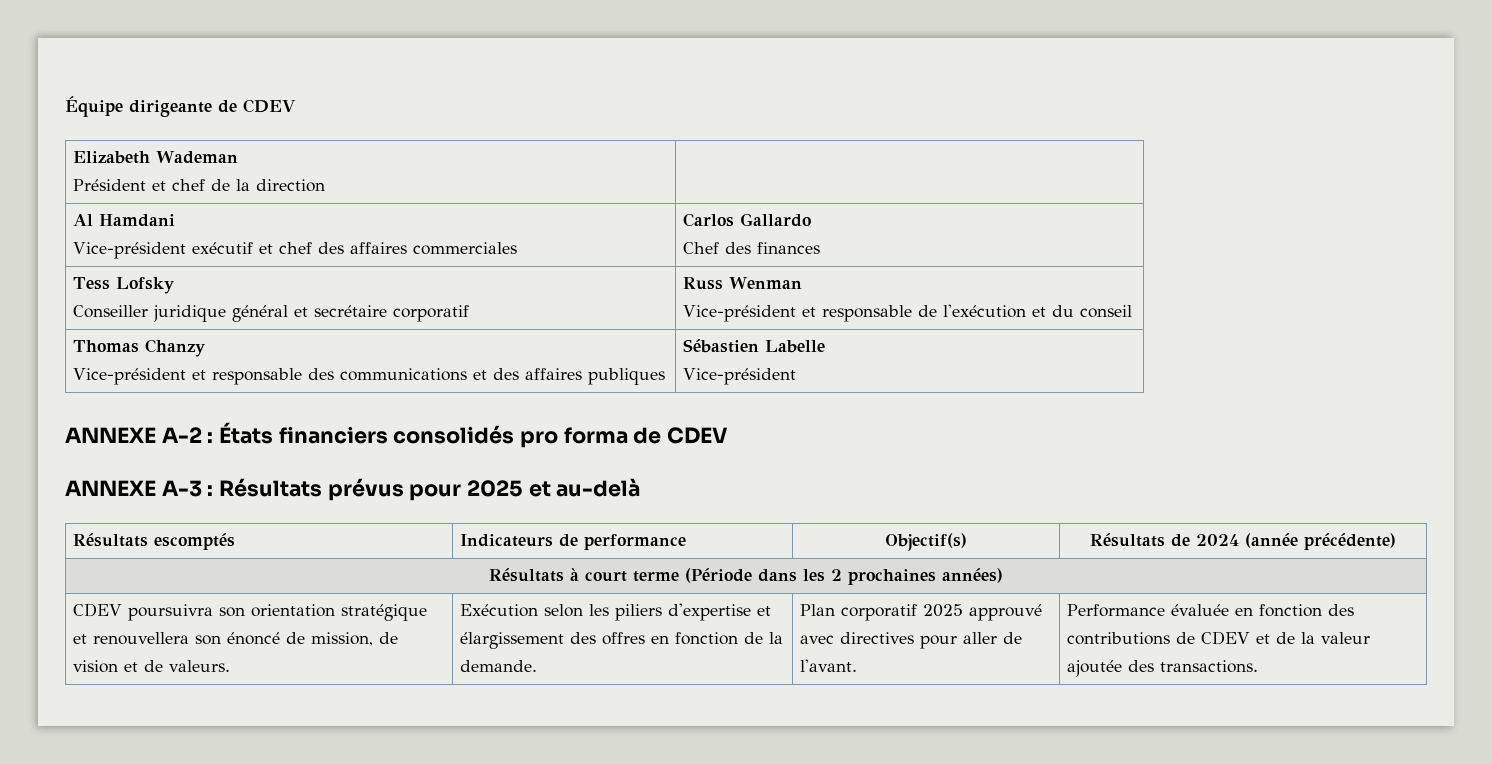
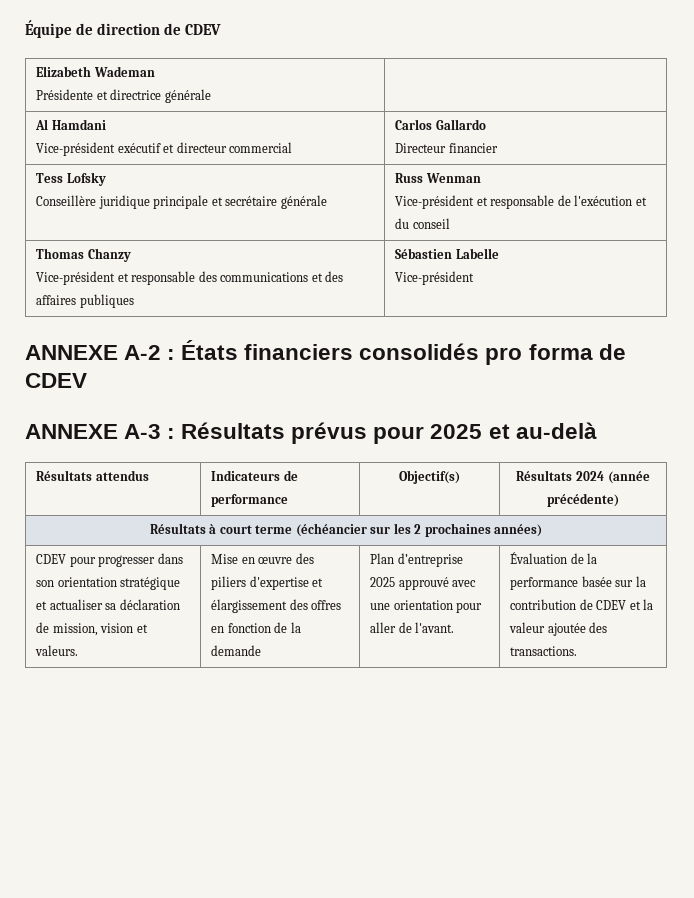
[129,100,212,117] dirigeante -> [75,23,160,35] de direction
[73,179,326,192] Président et chef de la direction -> [36,89,211,103] Présidente et directrice générale
[279,242,518,255] chef des affaires commerciales -> [176,142,293,153] directeur commercial
[683,242,821,254] Chef des finances -> [395,143,498,153] Directeur financier
[73,305,289,322] Conseiller juridique général -> [36,195,209,209] Conseillère juridique principale
[393,305,470,322] corporatif -> [280,195,327,209] générale
[154,533,236,550] escomptés -> [95,470,149,481] attendus
[1171,534,1190,547] de -> (573, 475) none
[685,568,797,583] (Période dans -> [295,523,391,537] (échéancier sur
[128,604,214,621] poursuivra -> [69,553,183,567] pour progresser dans
[93,632,281,645] renouvellera son énoncé -> [49,599,180,610] actualiser sa déclaration
[379,632,399,644] de -> (98, 629) none
[144,660,164,672] de -> (148, 628) none
[460,604,610,617] Exécution selon les -> [211,553,314,564] Mise en œuvre des
[460,660,538,672] demande. -> [211,645,262,656] demande
[841,604,918,621] corporatif -> [397,553,463,567] d’entreprise
[840,632,915,644] directives -> [370,600,453,610] une orientation
[1067,604,1355,617] [1067,632,1171,645] Performance évaluée en fonction des contributions -> [510,552,598,564] [510,576,646,590] [510,599,577,610] Évaluation de la performance basée sur la contribution
[1276,632,1296,644] de -> (641, 605) none

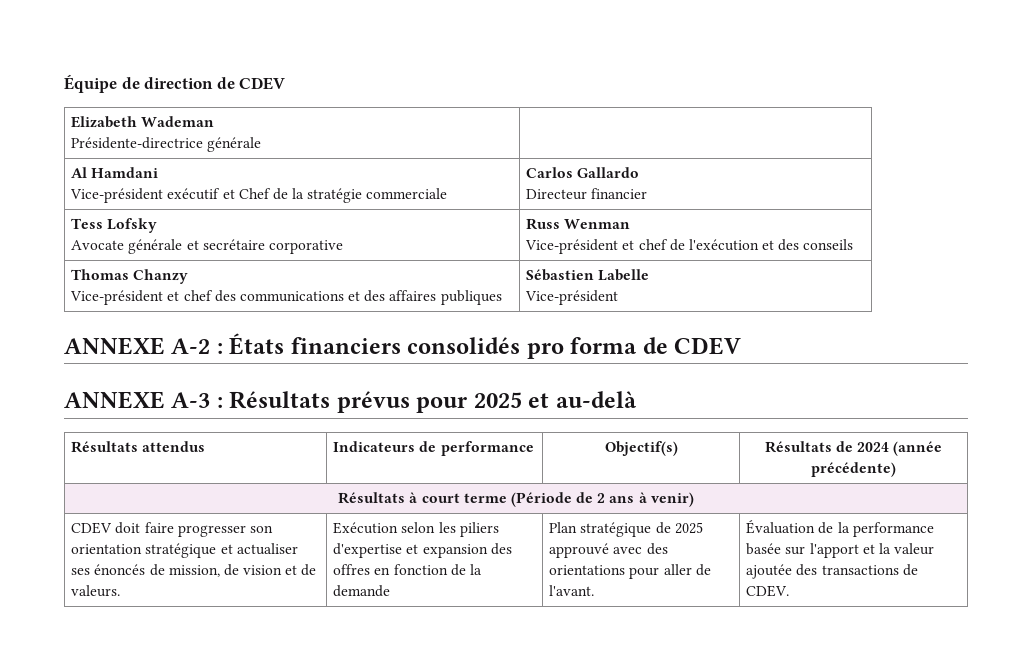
[36,89,162,100] Présidente et directrice -> [71,137,204,149] Présidente-directrice
[176,142,293,153] directeur commercial -> [238,188,448,203] Chef de la stratégie commerciale
[36,195,209,209] Conseillère juridique principale -> [71,239,183,254] Avocate générale
[280,195,327,209] générale -> [268,240,343,254] corporative
[490,195,555,209] responsable -> [638,239,668,250] chef
[395,218,450,229] du conseil -> [778,239,854,251] des conseils
[131,271,196,285] responsable -> [183,290,213,301] chef
(573, 475) none -> [835,441,853,452] de
[295,523,543,537] [36,553,183,567] (échéancier sur les 2 prochaines années) // CDEV pour progresser dans -> [510,492,694,507] [71,522,246,537] (Période de 2 ans à venir) // CDEV doit faire progresser
[105,599,180,610] sa déclaration -> [71,564,146,575] ses énoncés
(98, 629) none -> [223,564,239,576] de
(148, 628) none -> [301,564,317,576] de
[211,553,314,564] Mise en œuvre des -> [333,522,456,534] Exécution selon les
[211,599,288,613] élargissement -> [422,544,488,558] expansion
[397,553,463,567] d’entreprise -> [580,522,671,537] stratégique de
[370,600,453,610] une orientation -> [646,543,668,555] [549,565,626,575] des orientations
[635,576,646,587] [510,599,627,610] la contribution de CDEV -> [809,543,859,558] l'apport
[510,646,578,656] transactions. -> [821,564,918,576] [746,585,790,597] transactions de CDEV.

